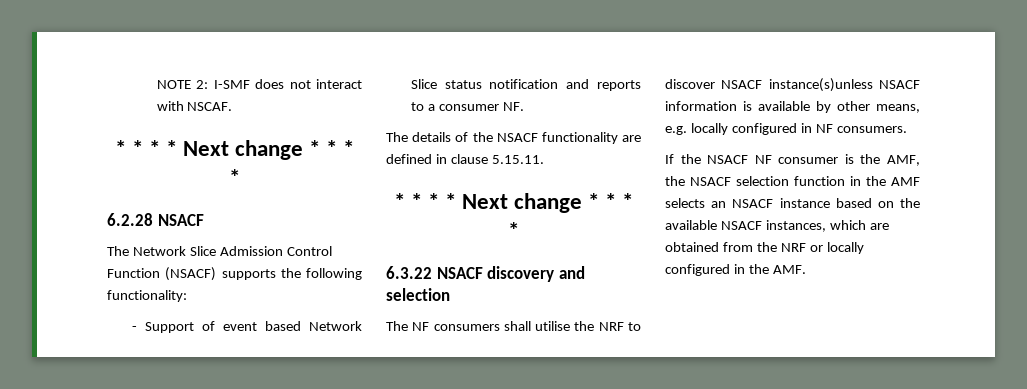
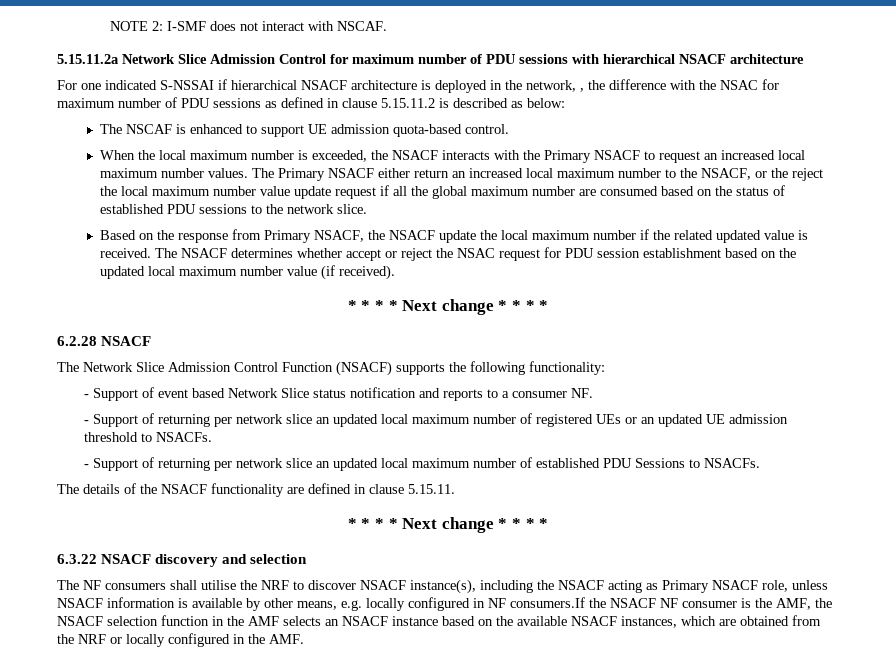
(233, 106) none -> [57,54,804,64] [57,79,779,93] [57,97,565,108] [99,124,509,137] [99,150,805,163] [99,168,823,181] [99,185,785,199] [99,204,367,214] [99,229,808,243] [99,247,796,261] [99,265,395,280] // 5.15.11.2a Network Slice Admission Control for maximum number of PDU sessions with hierarchical NSACF architecture // For one indicated S-NSSAI if hierarchical NSACF architecture is deployed in the network, , the difference with the NSAC for maximum number of PDU sessions as defined in clause 5.15.11.2 is described as below: // The NSCAF is enhanced to support UE admission quota-based control. // When the local maximum number is exceeded, the NSACF interacts with the Primary NSACF to request an increased local maximum number values. The Primary NSACF either return an increased local maximum number to the NSACF, or the reject the local maximum number value update request if all the global maximum number are consumed based on the status of established PDU sessions to the network slice. // Based on the response from Primary NSACF, the NSACF update the local maximum number if the related updated value is received. The NSACF determines whether accept or reject the NSAC request for PDU session establishment based on the updated local maximum number value (if received).
(524, 106) none -> [83,413,788,427] [83,432,212,442] [83,457,760,471] // - Support of returning per network slice an updated local maximum number of registered UEs or an updated UE admission threshold to NSACFs. // - Support of returning per network slice an updated local maximum number of established PDU Sessions to NSACFs.
[768,78,873,92] instance(s)unless -> [410,579,828,594] instance(s), including the NSACF acting as Primary NSACF role, unless
[836,126,907,133] [665,154,674,164] consumers. // If -> [510,597,585,608] consumers.If

